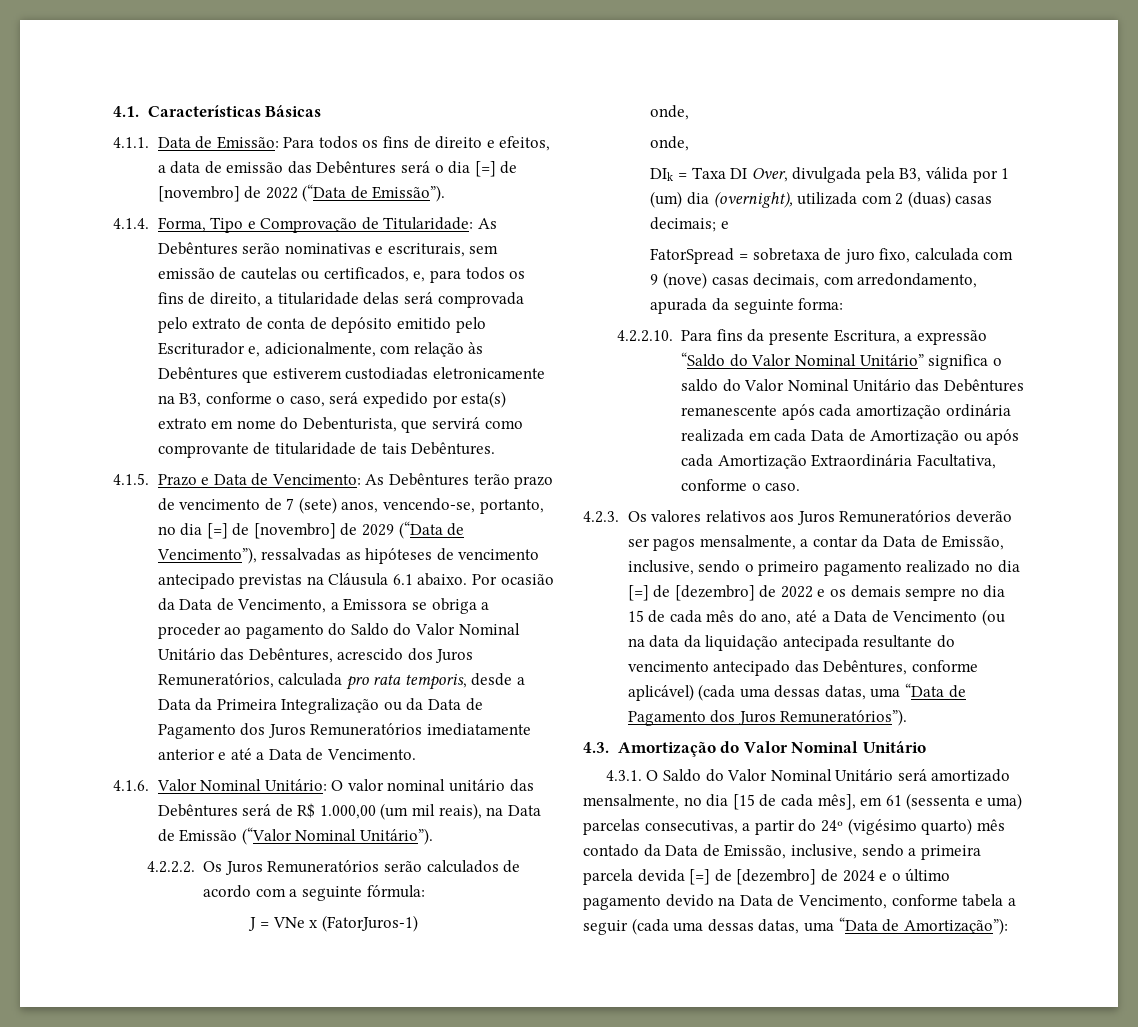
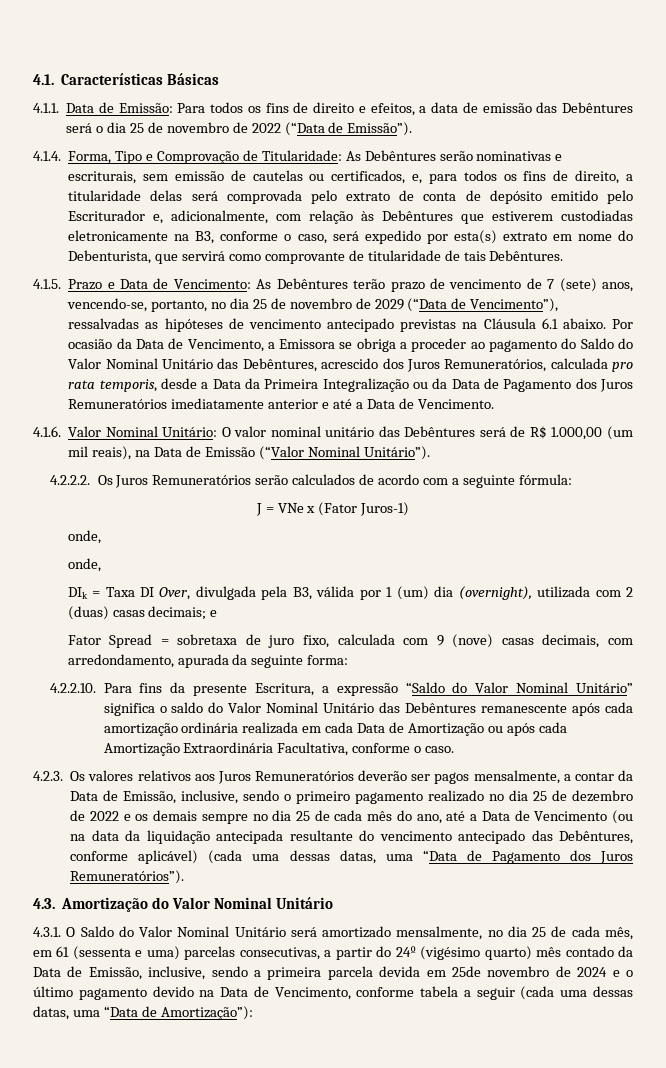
[474,161,518,177] [157,186,240,202] [=] de [novembro] -> [129,122,229,133] 25 de novembro
[206,523,336,539] [=] de [novembro] -> [252,298,352,309] 25 de novembro
[321,915,418,932] (FatorJuros-1) -> [318,502,410,516] (Fator Juros-1)
[650,248,735,264] FatorSpread -> [67,634,153,648] Fator Spread
[627,585,755,601] [=] de [dezembro] -> [533,790,633,802] 25 de dezembro
[627,610,644,622] 15 -> [296,811,311,821] 25
[732,794,856,810] [15 de cada mês], -> [532,926,633,940] 25 de cada mês,
[689,869,817,885] [=] de [dezembro] -> [426,966,550,977] em 25de novembro

